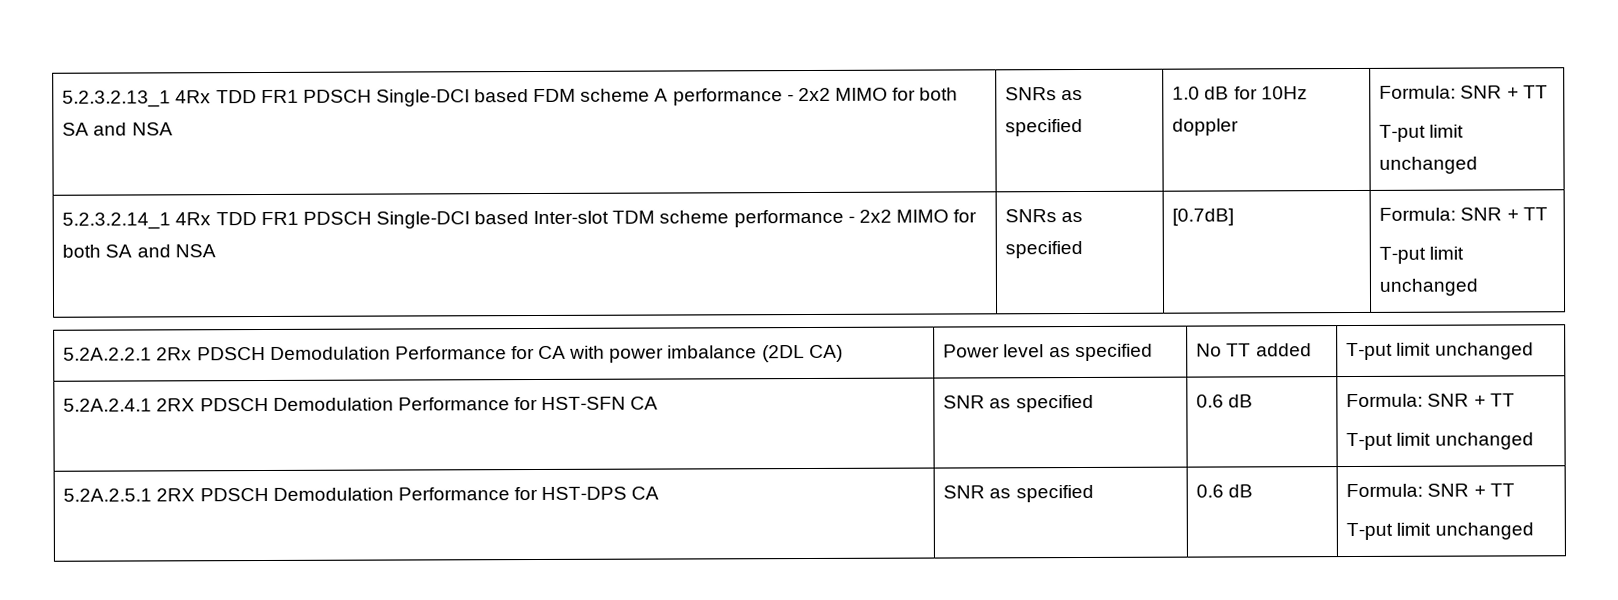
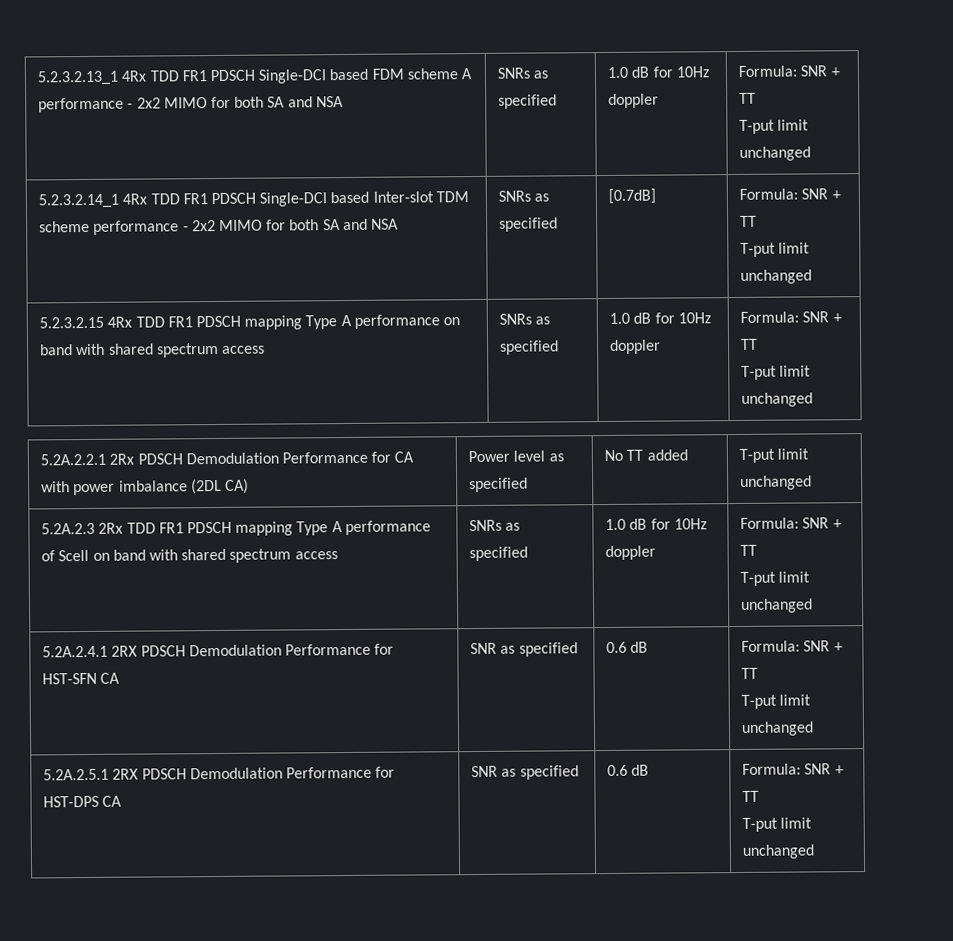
(1479, 287) none -> [39,314,460,330] [40,342,265,358] [499,313,551,325] [500,340,560,355] [609,312,711,324] [610,339,662,354] [740,311,842,323] [740,338,759,350] [741,365,812,380] [741,392,814,407] // 5.2.3.2.15 4Rx TDD FR1 PDSCH mapping Type A performance on band with shared spectrum access | SNRs as specified | 1.0 dB for 10Hz doppler | Formula: SNR + TT // T-put limit unchanged
(1534, 351) none -> [41,520,431,536] [41,548,338,563] [469,519,521,532] [469,546,529,562] [605,518,707,531] [605,545,657,561] [740,517,842,529] [740,544,758,556] [740,571,811,586] [740,598,814,613] // 5.2A.2.3 2Rx TDD FR1 PDSCH mapping Type A performance of Scell on band with shared spectrum access | SNRs as specified | 1.0 dB for 10Hz doppler | Formula: SNR + TT // T-put limit unchanged

